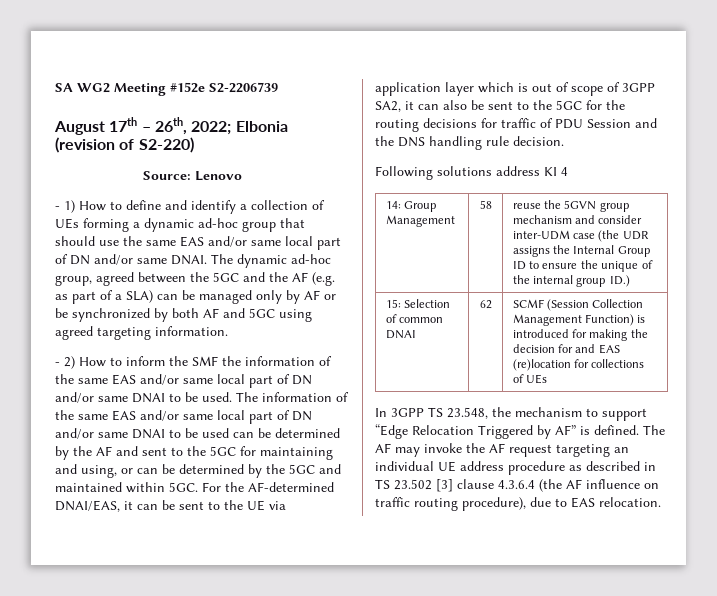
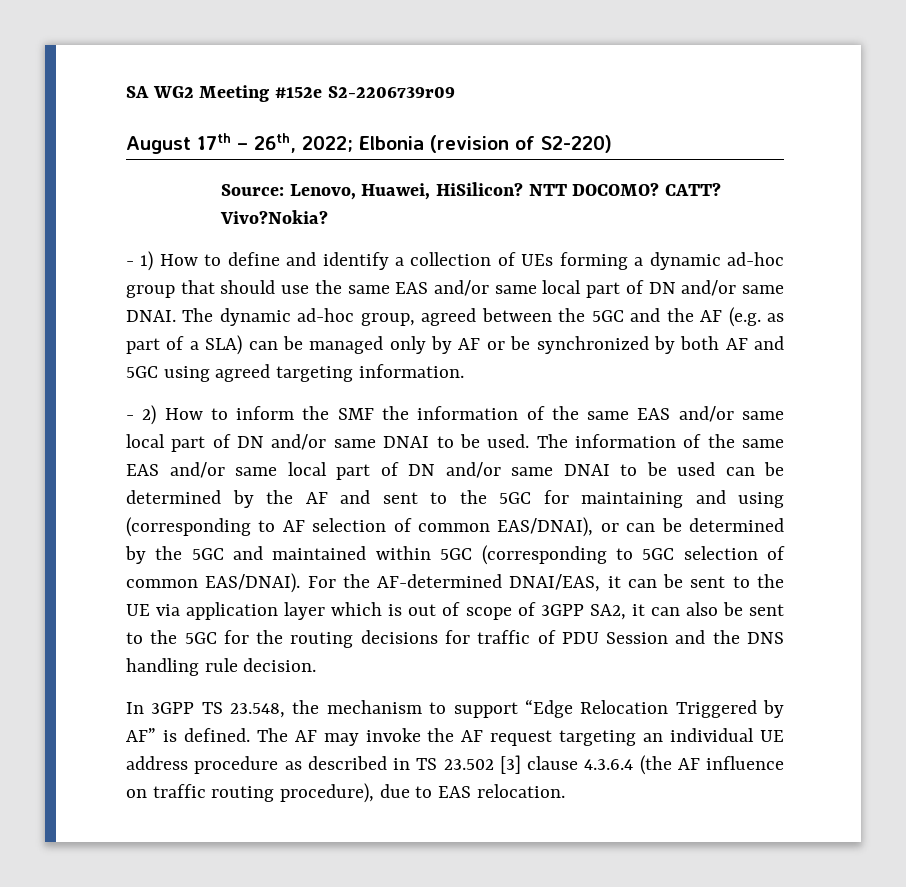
[209,82,278,93] S2-2206739 -> [327,86,455,98] S2-2206739r09
[194,171,242,181] Lenovo -> [289,182,722,200] [220,210,329,224] Lenovo, Huawei, HiSilicon? NTT DOCOMO? CATT? Vivo?Nokia?
[81,465,117,478] using, -> [738,492,784,508] [126,517,594,537] using (corresponding to AF selection of common EAS/DNAI),
[169,482,198,492] 5GC. -> [440,545,785,565] [126,573,301,593] 5GC (corresponding to 5GC selection of common EAS/DNAI).
[375,166,568,180] [385,201,438,212] [385,215,455,227] [479,200,492,209] [512,200,630,212] [512,215,643,224] [512,230,649,242] [512,245,651,257] [512,260,653,272] [512,275,630,287] [385,299,451,308] [385,314,444,323] [385,330,416,339] [479,300,492,309] [512,299,644,311] [512,314,646,326] [512,329,648,341] [512,344,620,354] [512,359,645,371] [512,374,548,384] // Following solutions address KI 4 // 14: Group Management | 58 | reuse the 5GVN group mechanism and consider inter-UDM case (the UDR assigns the Internal Group ID to ensure the unique of the internal group ID.) // 15: Selection of common DNAI | 62 | SCMF (Session Collection Management Function) is introduced for making the decision for and EAS (re)location for collections of UEs -> (317, 665) none

